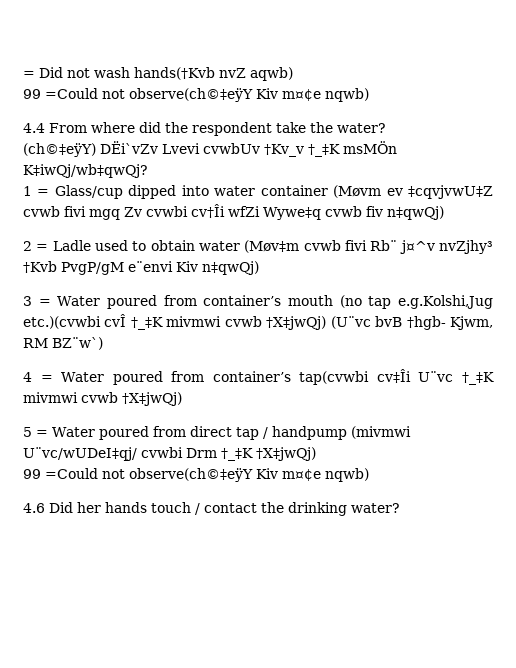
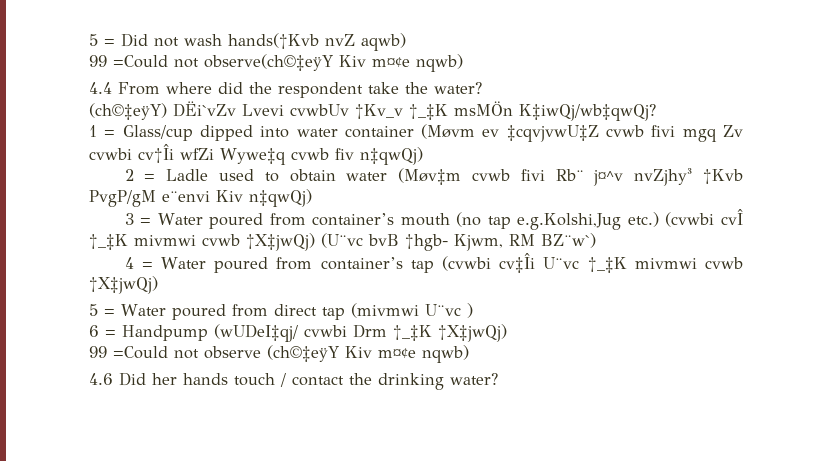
(23, 74) none -> [89,34,98,46] 5
[23,316,101,329] etc.)(cvwbi -> [627,212,715,227] etc.) (cvwbi
[299,371,370,385] tap(cvwbi -> [410,256,491,273] tap (cvwbi
[262,426,411,440] [23,447,137,461] / handpump (mivmwi U¨vc/wUDeI‡qj/ -> [350,303,473,318] [89,324,298,342] (mivmwi U¨vc ) // 6 = Handpump (wUDeI‡qj/
[129,468,253,482] observe(ch©‡eÿY -> [204,345,339,362] observe (ch©‡eÿY

